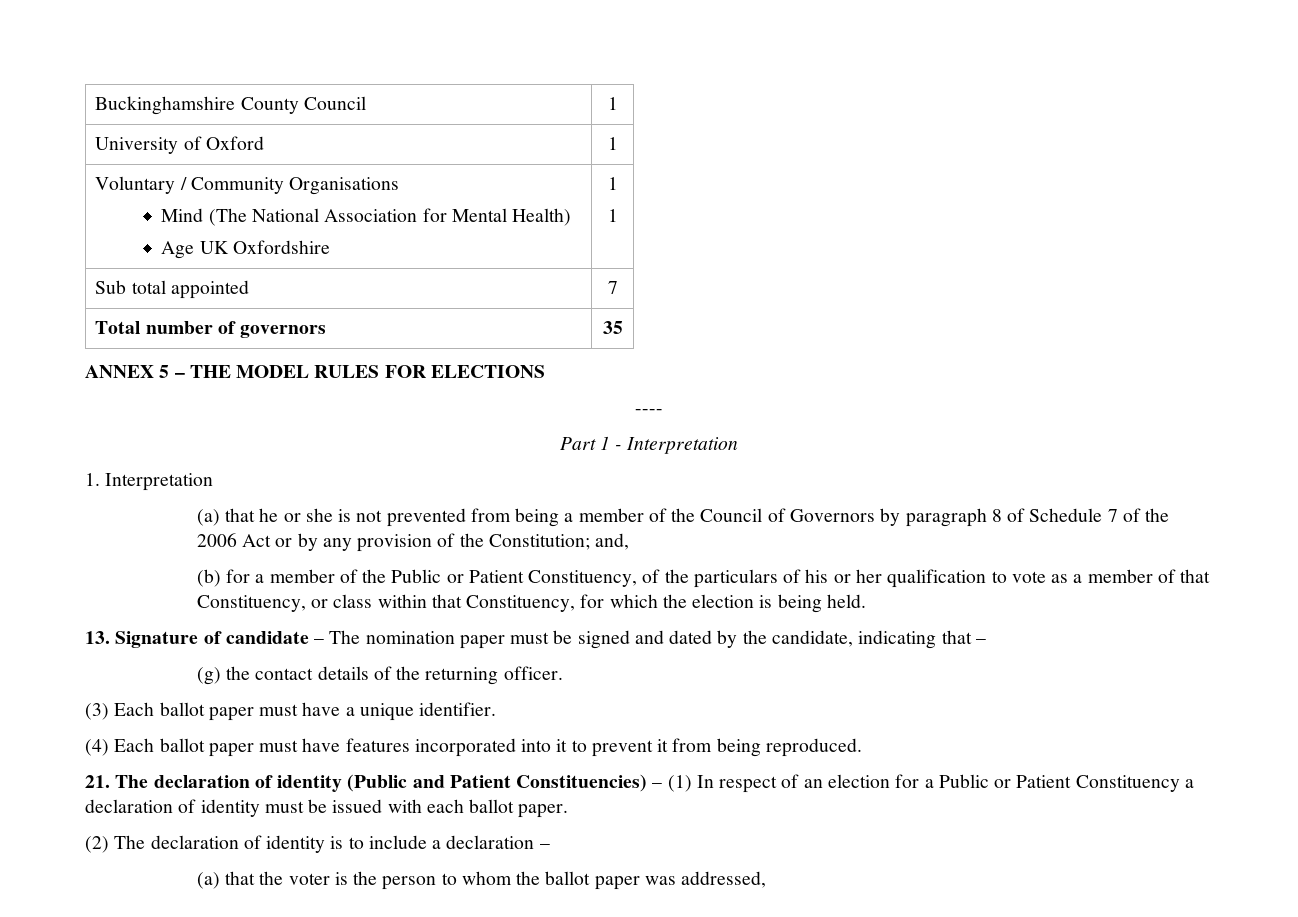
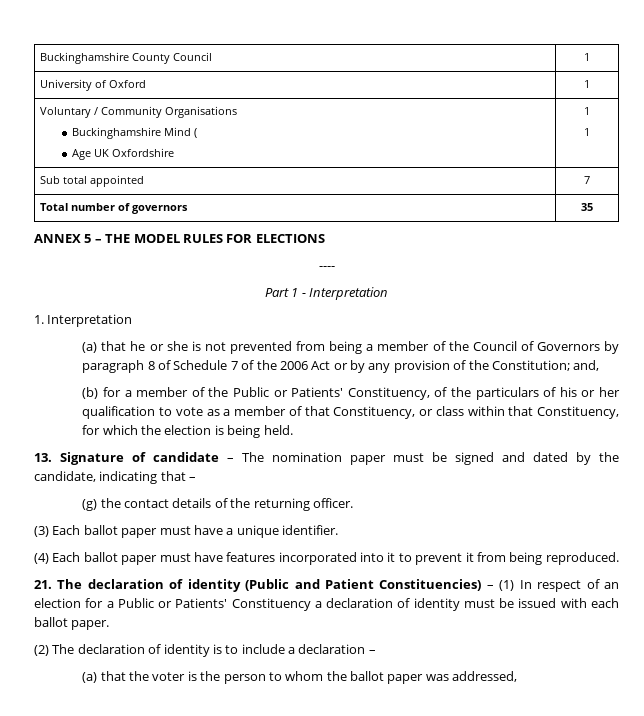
[161,208,572,226] Mind (The National Association for Mental Health) -> [71,127,197,139] Buckinghamshire Mind (
[468,570,524,583] Patient -> [291,387,344,397] Patients'
[1016,775,1072,788] Patient -> [175,598,228,608] Patients'

